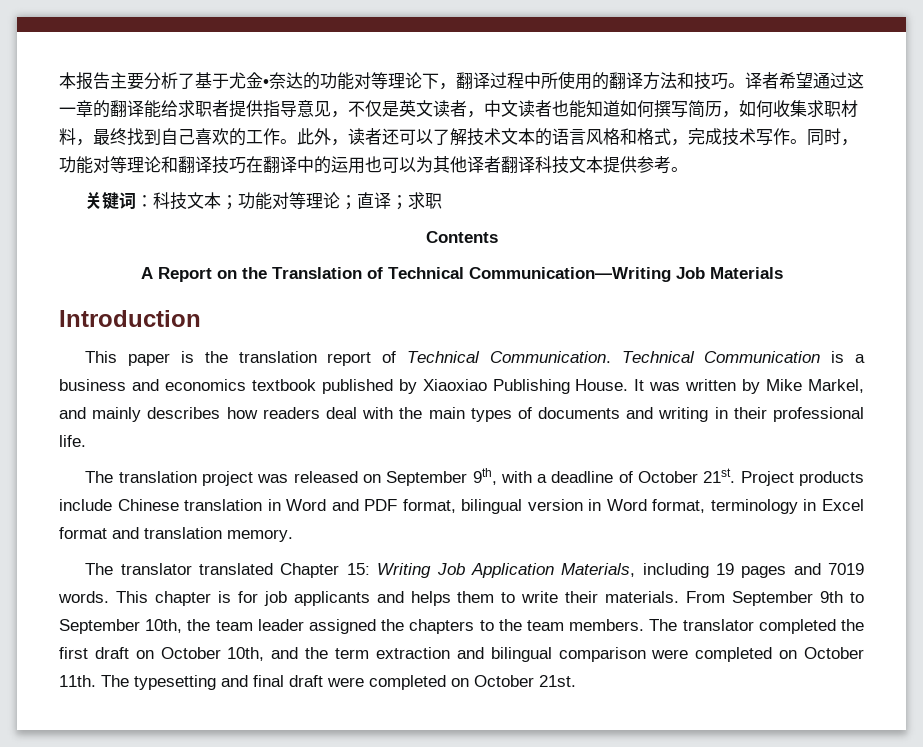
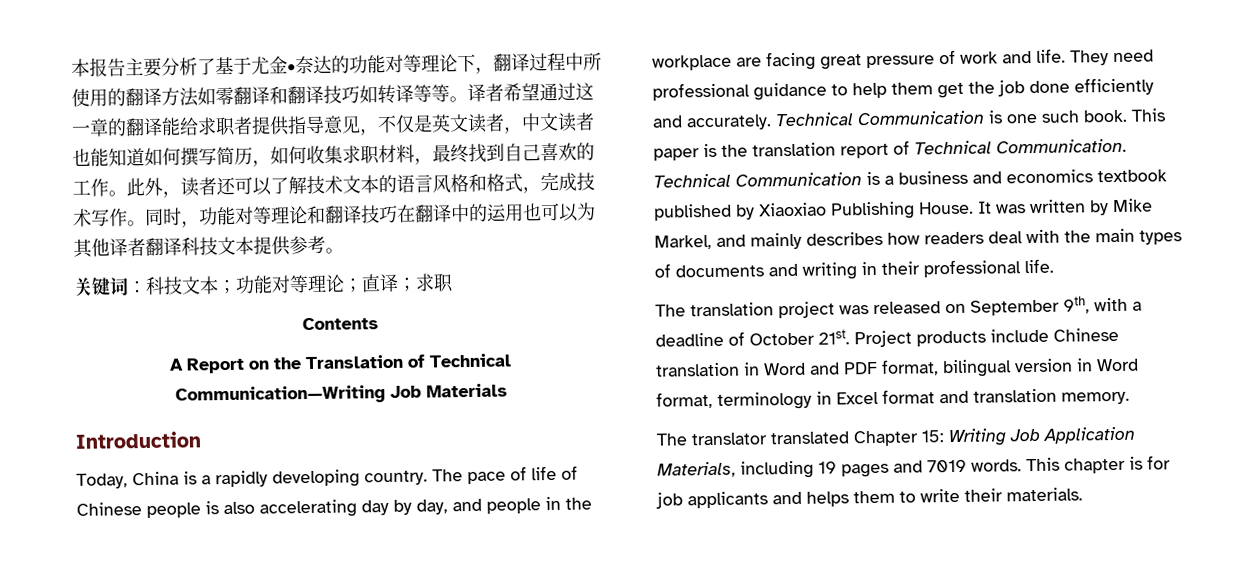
[677,72,728,90] 和技巧 -> [197,84,450,106] 如零翻译和翻译技巧如转译等等
(201, 318) none -> [76,465,578,489] [76,496,592,519] [652,48,1154,71] [652,77,1154,101] [652,109,1128,131] Today, China is a rapidly developing country. The pace of life of Chinese people is also accelerating day by day, and people in the workplace are facing great pressure of work and life. They need professional guidance to help them get the job done efficiently and accurately. Technical Communication is one such book.
[686,591,865,606] [59,619,865,634] [59,647,865,662] [59,675,576,690] From September 9th to September 10th, the team leader assigned the chapters to the team members. The translator completed the first draft on October 10th, and the term extraction and bilingual comparison were completed on October 11th. The typesetting and final draft were completed on October 21st. -> (1083, 494) none

